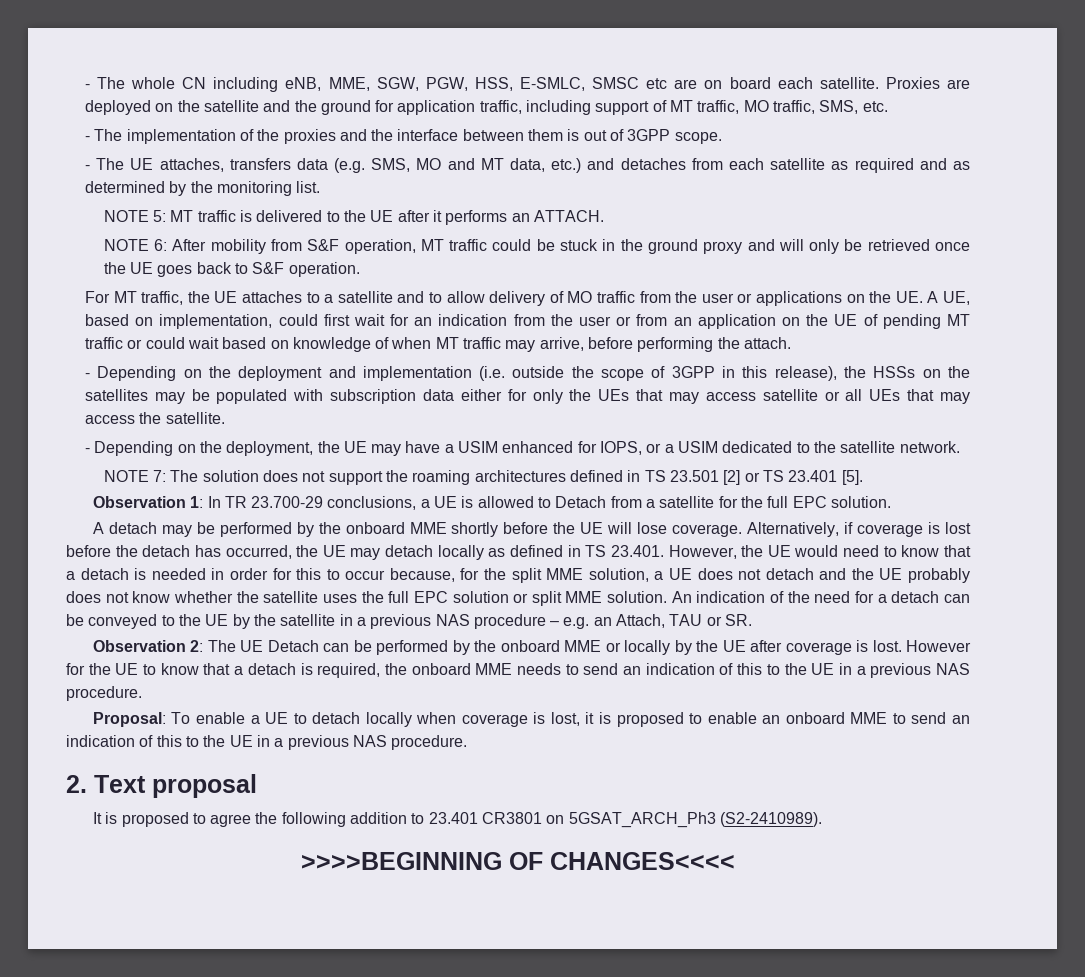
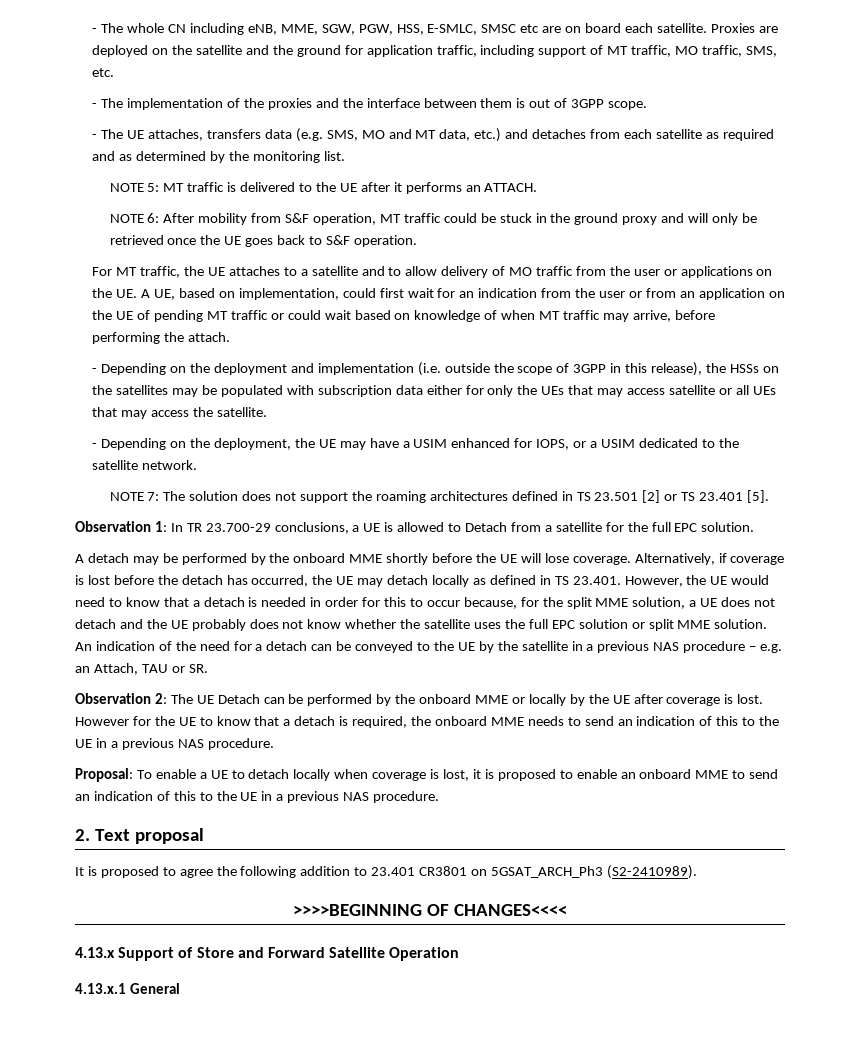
(735, 861) none -> [75,947,460,961] [75,983,180,994] // 4.13.x Support of Store and Forward Satellite Operation // 4.13.x.1 General

